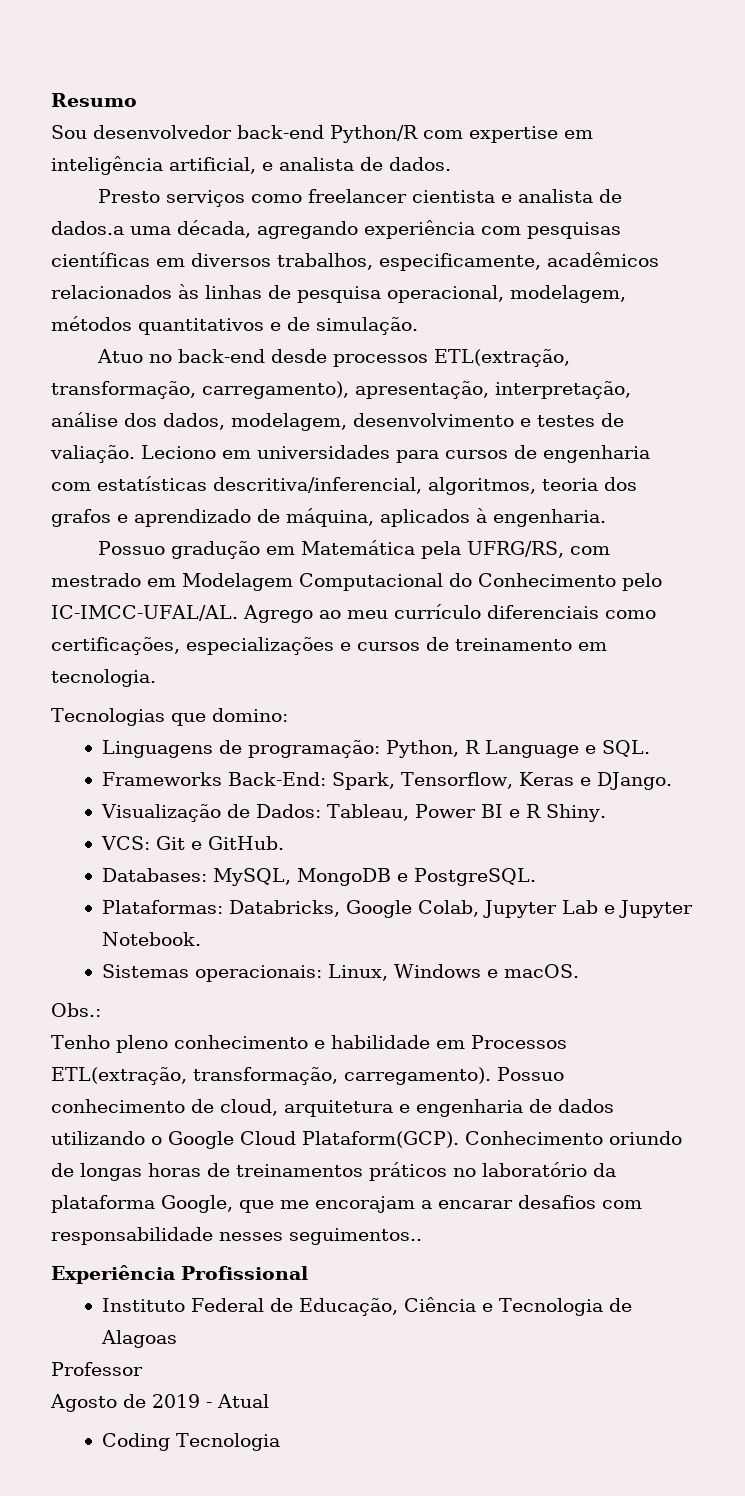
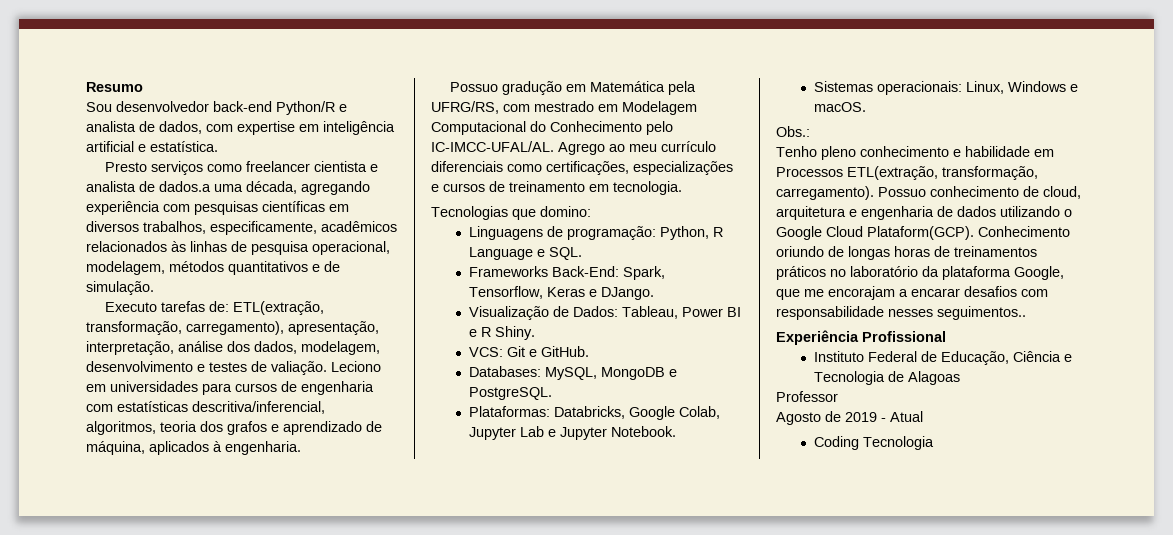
[423,126,593,143] [51,156,451,175] com expertise em inteligência artificial, e analista de dados. -> [339,104,347,112] [86,121,395,135] [86,141,218,152] e analista de dados, com expertise em inteligência artificial e estatística.
[97,349,429,367] Atuo no back-end desde processos -> [105,301,230,312] Executo tarefas de:

